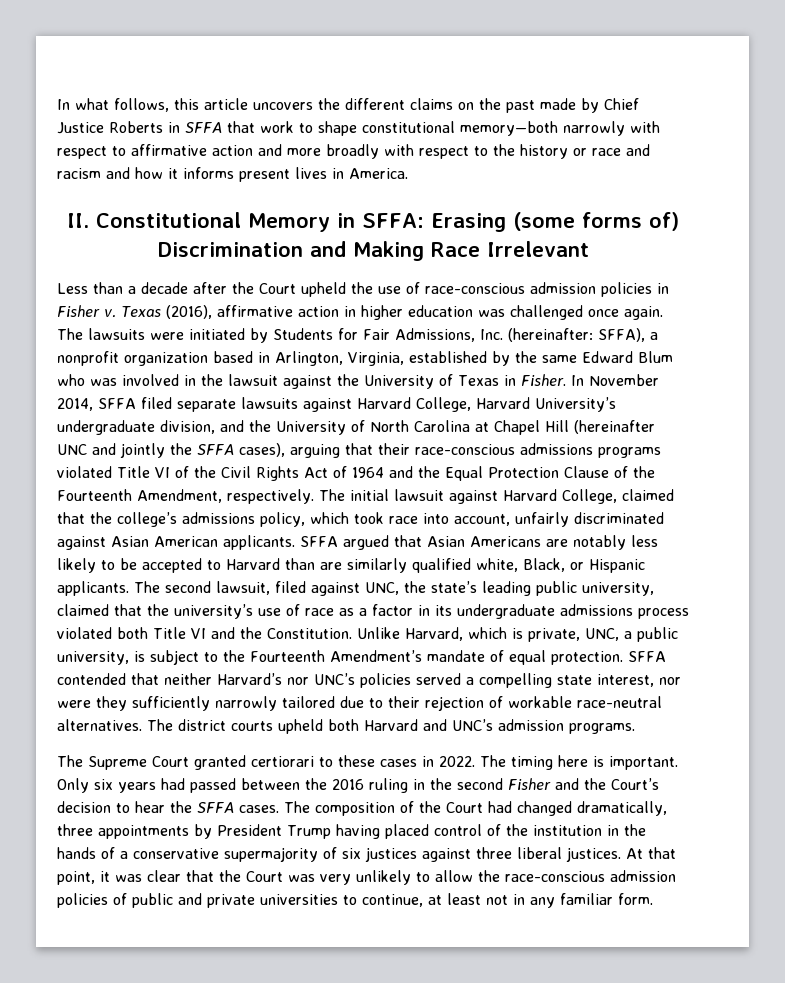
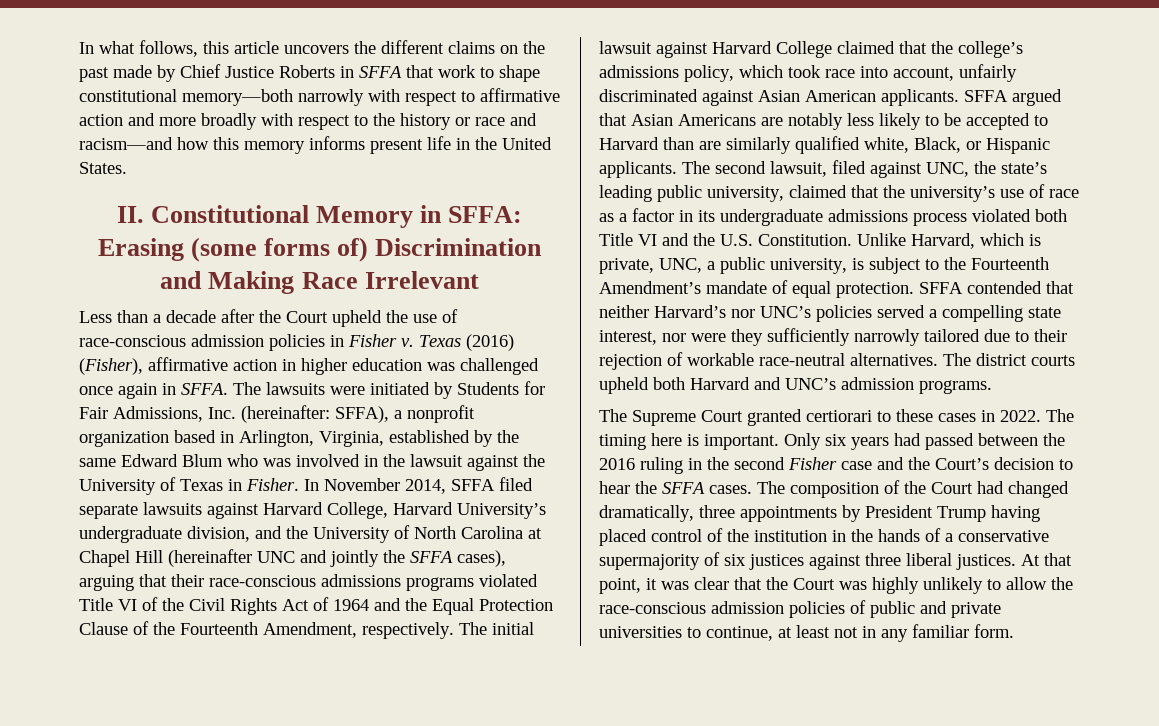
[57,167,408,182] racism and how it informs present lives in America. -> [79,136,552,154] [79,162,127,174] racism—and how this memory informs present life in the United States.
[165,305,212,319] (2016), -> [466,334,514,351] [79,358,143,375] (2016) (Fisher),
[623,306,663,320] again. -> [118,383,228,399] again in SFFA.
[562,489,617,504] College, -> [776,41,832,58] College
(262, 633) none -> [720,234,753,246] U.S.
(551, 784) none -> [841,461,872,470] case
[320,874,351,885] very -> [872,577,919,594] highly

